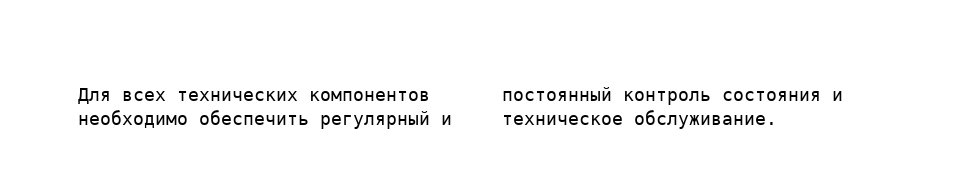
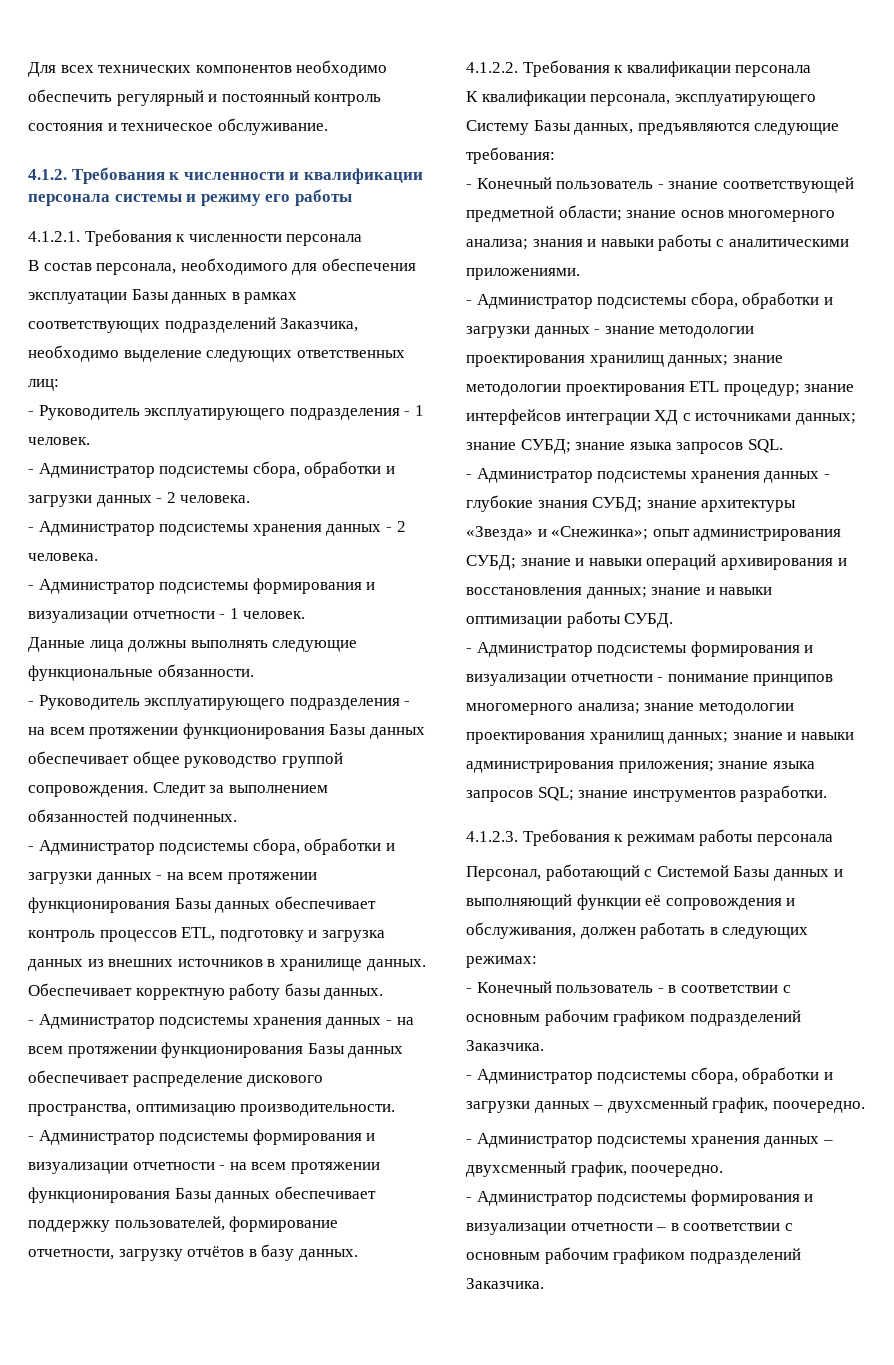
(777, 119) none -> [28,167,423,184] [28,189,352,206] [28,229,363,246] [28,258,416,275] [28,289,298,304] [28,317,359,333] [28,345,405,362] [28,379,59,391] [28,405,424,420] [28,437,90,445] [28,461,395,478] [28,492,251,507] [28,521,406,536] [28,553,98,561] [28,578,376,594] [28,608,306,623] [28,637,358,652] [28,664,254,681] [28,695,411,710] [28,723,425,739] [28,751,343,768] [28,782,328,797] [28,809,237,826] [28,838,395,855] [28,872,317,884] [28,896,376,913] [28,927,385,942] [28,959,426,971] [28,983,384,1000] [28,1014,414,1029] [28,1042,404,1058] [28,1070,324,1087] [28,1104,396,1116] [28,1129,376,1145] [28,1162,380,1174] [28,1186,376,1203] [28,1216,339,1232] [28,1244,358,1261] [466,60,812,77] [466,90,816,106] [466,120,840,135] [466,147,555,164] [466,177,854,193] [466,205,836,222] [466,234,849,251] [466,268,580,280] [466,292,833,309] [466,326,755,338] [466,355,783,367] [466,381,855,396] [466,409,856,425] [466,439,783,454] [466,468,830,483] [466,495,797,512] [466,526,842,541] [466,554,847,570] [466,587,773,599] [466,611,674,628] [466,641,814,657] [466,674,834,686] [466,703,794,715] [466,732,854,744] [466,761,815,773] [466,785,828,802] [466,829,833,846] [466,864,843,881] [466,894,796,910] [466,922,809,939] [466,956,537,968] [466,981,791,993] [466,1009,801,1026] [466,1040,544,1051] [466,1067,833,1084] [466,1097,865,1113] [466,1133,833,1148] [466,1161,724,1177] [466,1190,814,1206] [466,1223,793,1235] [466,1247,801,1264] [466,1278,544,1289] // 4.1.2. Требования к численности и квалификации персонала системы и режиму его работы // 4.1.2.1. Требования к численности персонала // В состав персонала, необходимого для обеспечения эксплуатации Базы данных в рамках соответствующих подразделений Заказчика, необходимо выделение следующих ответственных лиц: // - Руководитель эксплуатирующего подразделения - 1 человек. // - Администратор подсистемы сбора, обработки и загрузки данных - 2 человека. // - Администратор подсистемы хранения данных - 2 человека. // - Администратор подсистемы формирования и визуализации отчетности - 1 человек. // Данные лица должны выполнять следующие функциональные обязанности. // - Руководитель эксплуатирующего подразделения - на всем протяжении функционирования Базы данных обеспечивает общее руководство группой сопровождения. Следит за выполнением обязанностей подчиненных. // - Администратор подсистемы сбора, обработки и загрузки данных - на всем протяжении функционирования Базы данных обеспечивает контроль процессов ETL, подготовку и загрузка данных из внешних источников в хранилище данных. Обеспечивает корректную работу базы данных. // - Администратор подсистемы хранения данных - на всем протяжении функционирования Базы данных обеспечивает распределение дискового пространства, оптимизацию производительности. // - Администратор подсистемы формирования и визуализации отчетности - на всем протяжении функционирования Базы данных обеспечивает поддержку пользователей, формирование отчетности, загрузку отчётов в базу данных. // 4.1.2.2. Требования к квалификации персонала // К квалификации персонала, эксплуатирующего Систему Базы данных, предъявляются следующие требования: // - Конечный пользователь - знание соответствующей предметной области; знание основ многомерного анализа; знания и навыки работы с аналитическими приложениями. // - Администратор подсистемы сбора, обработки и загрузки данных - знание методологии проектирования хранилищ данных; знание методологии проектирования ETL процедур; знание интерфейсов интеграции ХД с источниками данных; знание СУБД; знание языка запросов SQL. // - Администратор подсистемы хранения данных - глубокие знания СУБД; знание архитектуры «Звезда» и «Снежинка»; опыт администрирования СУБД; знание и навыки операций архивирования и восстановления данных; знание и навыки оптимизации работы СУБД. // - Администратор подсистемы формирования и визуализации отчетности - понимание принципов многомерного анализа; знание методологии проектирования хранилищ данных; знание и навыки администрирования приложения; знание языка запросов SQL; знание инструментов разработки. // 4.1.2.3. Требования к режимам работы персонала // Персонал, работающий с Системой Базы данных и выполняющий функции её сопровождения и обслуживания, должен работать в следующих режимах: // - Конечный пользователь - в соответствии с основным рабочим графиком подразделений Заказчика. // - Администратор подсистемы сбора, обработки и загрузки данных – двухсменный график, поочередно. // - Администратор подсистемы хранения данных – двухсменный график, поочередно. // - Администратор подсистемы формирования и визуализации отчетности – в соответствии с основным рабочим графиком подразделений Заказчика.

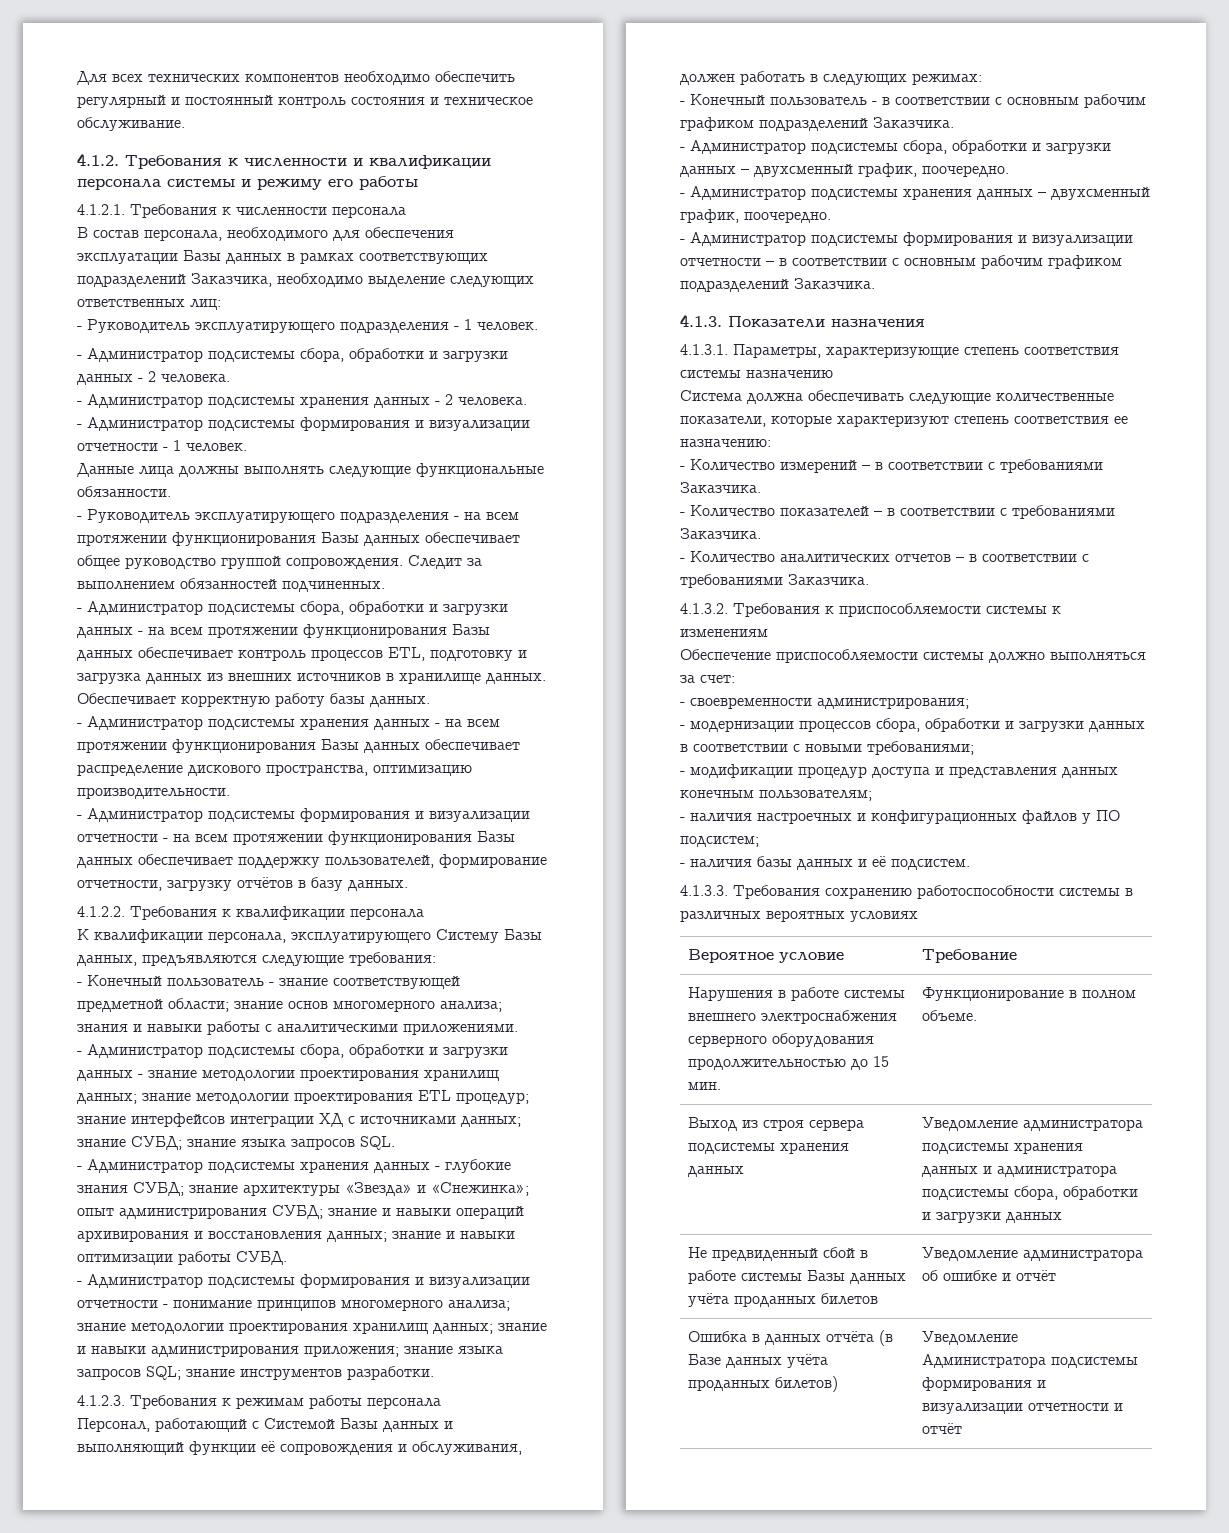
(544, 1283) none -> [680,314,925,328] [680,344,1119,358] [680,370,833,379] [680,390,1114,404] [680,415,1128,427] [680,439,771,448] [680,459,1103,473] [680,482,761,493] [680,505,1115,519] [680,528,761,539] [680,551,1089,563] [680,574,869,588] [680,603,1061,617] [680,629,768,637] [680,649,1146,663] [680,675,735,683] [680,697,969,709] [680,718,1145,732] [680,741,974,755] [680,764,1118,778] [680,790,872,801] [680,810,1120,824] [680,836,759,847] [680,856,970,870] [680,885,1133,899] [680,910,918,922] [688,949,845,963] [922,949,1018,963] [688,987,906,1001] [688,1010,898,1024] [688,1033,875,1047] [688,1056,890,1070] [688,1082,722,1090] [922,987,1137,1001] [922,1010,978,1021] [688,1117,865,1131] [688,1142,850,1154] [688,1166,745,1177] [922,1117,1144,1131] [922,1142,1084,1154] [922,1165,1118,1177] [922,1186,1139,1200] [922,1211,1063,1223] [688,1247,869,1261] [688,1270,907,1284] [688,1293,879,1307] [922,1247,1144,1261] [922,1270,1057,1281] [688,1330,894,1346] [688,1354,829,1368] [688,1376,839,1392] [922,1331,1019,1345] [922,1354,1139,1368] [922,1377,1047,1391] [922,1403,1124,1414] [922,1423,963,1434] // 4.1.3. Показатели назначения // 4.1.3.1. Параметры, характеризующие степень соответствия системы назначению // Система должна обеспечивать следующие количественные показатели, которые характеризуют степень соответствия ее назначению: // - Количество измерений – в соответствии с требованиями Заказчика. // - Количество показателей – в соответствии с требованиями Заказчика. // - Количество аналитических отчетов – в соответствии с требованиями Заказчика. // 4.1.3.2. Требования к приспособляемости системы к изменениям // Обеспечение приспособляемости системы должно выполняться за счет: // - своевременности администрирования; // - модернизации процессов сбора, обработки и загрузки данных в соответствии с новыми требованиями; // - модификации процедур доступа и представления данных конечным пользователям; // - наличия настроечных и конфигурационных файлов у ПО подсистем; // - наличия базы данных и её подсистем. // 4.1.3.3. Требования сохранению работоспособности системы в различных вероятных условиях // Вероятное условие | Требование // Нарушения в работе системы внешнего электроснабжения серверного оборудования продолжительностью до 15 мин. | Функционирование в полном объеме. // Выход из строя сервера подсистемы хранения данных | Уведомление администратора подсистемы хранения данных и администратора подсистемы сбора, обработки и загрузки данных // Не предвиденный сбой в работе системы Базы данных учёта проданных билетов | Уведомление администратора об ошибке и отчёт // Ошибка в данных отчёта (в Базе данных учёта проданных билетов) | Уведомление Администратора подсистемы формирования и визуализации отчетности и отчёт

